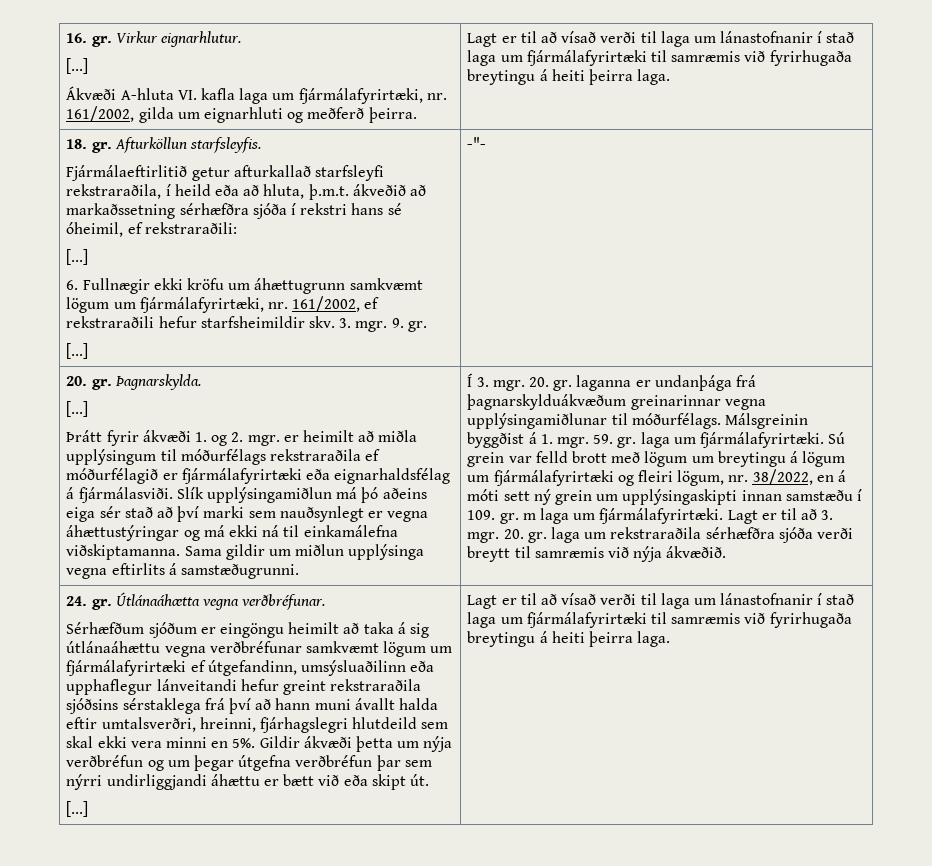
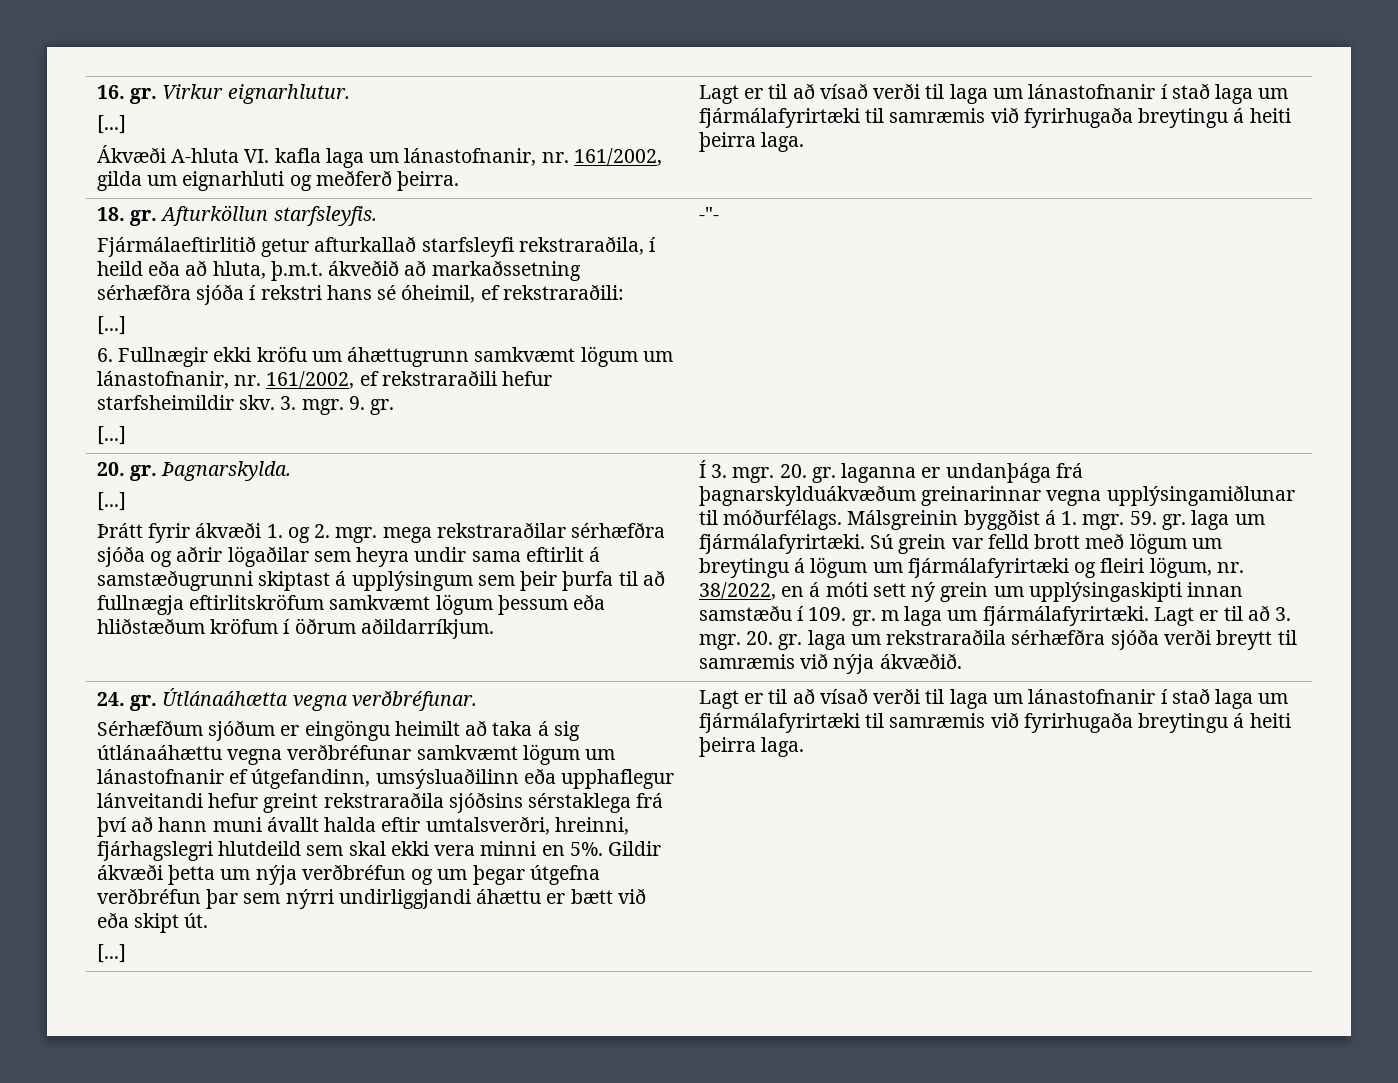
[298,88,423,104] fjármálafyrirtæki, -> [404,148,537,166] lánastofnanir,
[139,297,264,313] fjármálafyrirtæki, -> [96,371,229,389] lánastofnanir,
[283,430,418,442] [66,449,381,465] [66,468,451,484] [66,487,427,503] [66,506,429,522] [66,525,398,541] [66,544,425,560] [66,563,299,579] er heimilt að miðla upplýsingum til móðurfélags rekstraraðila ef móðurfélagið er fjármálafyrirtæki eða eignarhaldsfélag á fjármálasviði. Slík upplýsingamiðlun má þó aðeins eiga sér stað að því marki sem nauðsynlegt er vegna áhættustýringar og má ekki ná til einkamálefna viðskiptamanna. Sama gildir um miðlun upplýsinga vegna eftirlits á samstæðugrunni. -> [382,522,666,543] [96,546,601,567] [96,570,665,591] [96,594,606,615] [96,618,494,639] mega rekstraraðilar sérhæfðra sjóða og aðrir lögaðilar sem heyra undir sama eftirlit á samstæðugrunni skiptast á upplýsingum sem þeir þurfa til að fullnægja eftirlitskröfum samkvæmt lögum þessum eða hliðstæðum kröfum í öðrum aðildarríkjum.
[66,660,187,676] fjármálafyrirtæki -> [96,769,224,784] lánastofnanir

